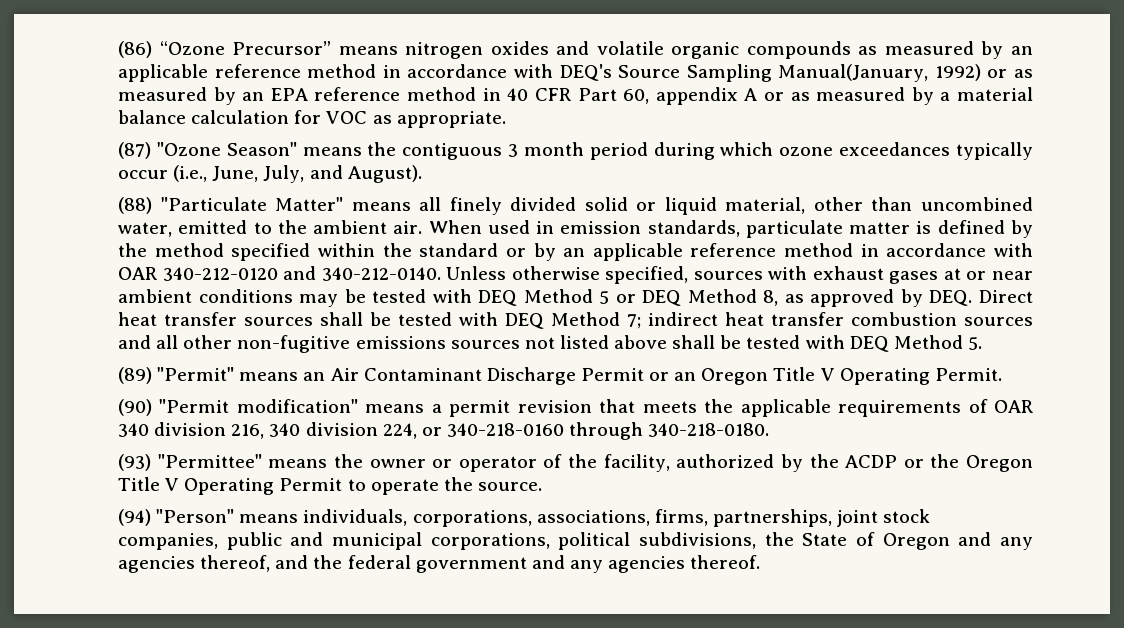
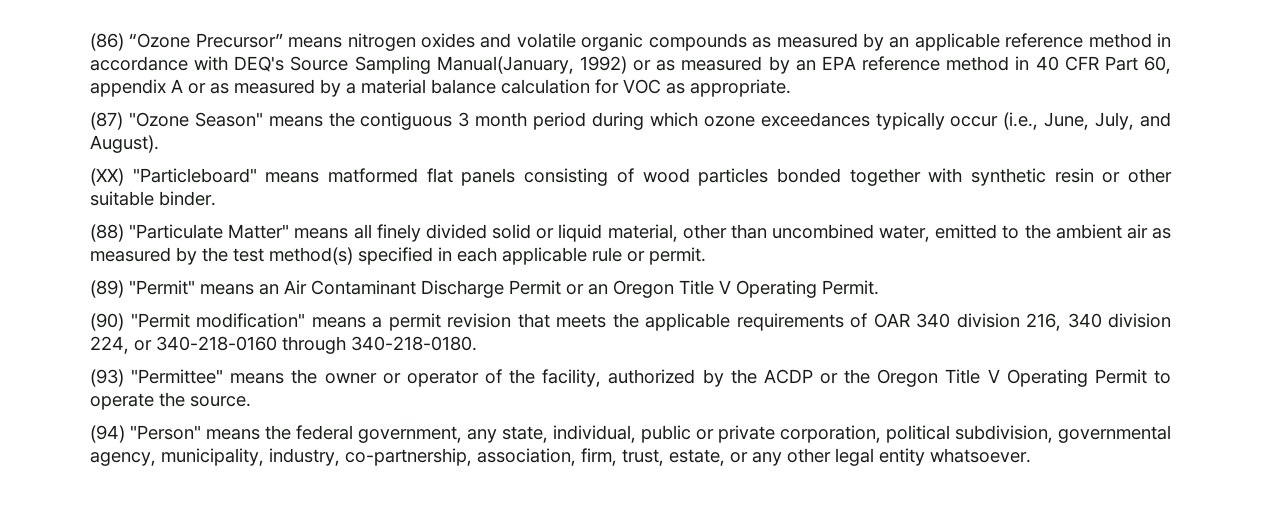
(422, 174) none -> [90,168,1172,186] [90,191,216,206] // (XX) "Particleboard" means matformed flat panels consisting of wood particles bonded together with synthetic resin or other suitable binder.
[393,220,1033,238] [118,243,1033,261] [118,266,1033,284] [118,289,1033,307] [118,312,1033,329] [118,335,982,353] air. When used in emission standards, particulate matter is defined by the method specified within the standard or by an applicable reference method in accordance with OAR 340-212-0120 and 340-212-0140. Unless otherwise specified, sources with exhaust gases at or near ambient conditions may be tested with DEQ Method 5 or DEQ Method 8, as approved by DEQ. Direct heat transfer sources shall be tested with DEQ Method 7; indirect heat transfer combustion sources and all other non-fugitive emissions sources not listed above shall be tested with DEQ Method 5. -> [1126,224,1171,239] [90,247,706,265] air as measured by the test method(s) specified in each applicable rule or permit.
[303,509,931,527] [118,532,1033,550] [118,555,761,573] individuals, corporations, associations, firms, partnerships, joint stock companies, public and municipal corporations, political subdivisions, the State of Oregon and any agencies thereof, and the federal government and any agencies thereof. -> [265,425,1171,443] [90,448,1031,466] the federal government, any state, individual, public or private corporation, political subdivision, governmental agency, municipality, industry, co-partnership, association, firm, trust, estate, or any other legal entity whatsoever.

